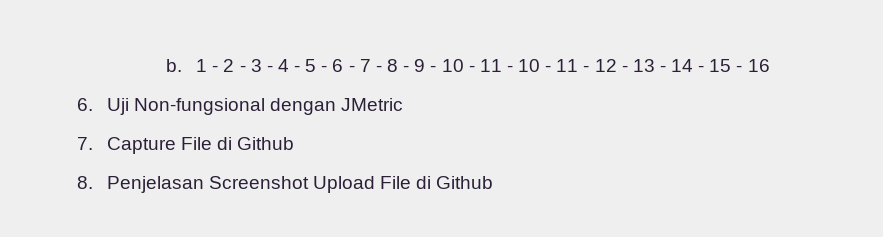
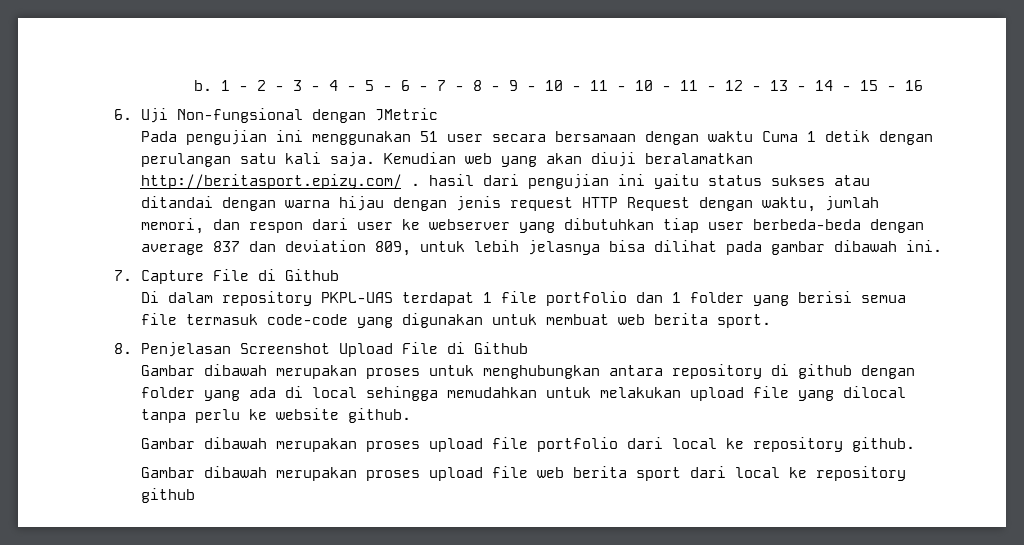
(404, 104) none -> [140,130,933,145] [140,152,753,167] [140,174,870,189] [140,196,879,212] [140,218,924,234] [140,240,942,256] // Pada pengujian ini menggunakan 51 user secara bersamaan dengan waktu Cuma 1 detik dengan perulangan satu kali saja. Kemudian web yang akan diuji beralamatkan http://beritasport.epizy.com/ . hasil dari pengujian ini yaitu status sukses atau ditandai dengan warna hijau dengan jenis request HTTP Request dengan waktu, jumlah memori, dan respon dari user ke webserver yang dibutuhkan tiap user berbeda-beda dengan average 837 dan deviation 809, untuk lebih jelasnya bisa dilihat pada gambar dibawah ini.
(295, 143) none -> [140,291,906,306] [140,313,771,328] // Di dalam repository PKPL-UAS terdapat 1 file portfolio dan 1 folder yang berisi semua file termasuk code-code yang digunakan untuk membuat web berita sport.
(494, 182) none -> [140,364,915,379] [140,386,906,401] [140,408,411,423] [140,437,915,452] [140,466,906,481] [140,488,195,503] // Gambar dibawah merupakan proses untuk menghubungkan antara repository di github dengan folder yang ada di local sehingga memudahkan untuk melakukan upload file yang dilocal tanpa perlu ke website github. // Gambar dibawah merupakan proses upload file portfolio dari local ke repository github. // Gambar dibawah merupakan proses upload file web berita sport dari local ke repository github

